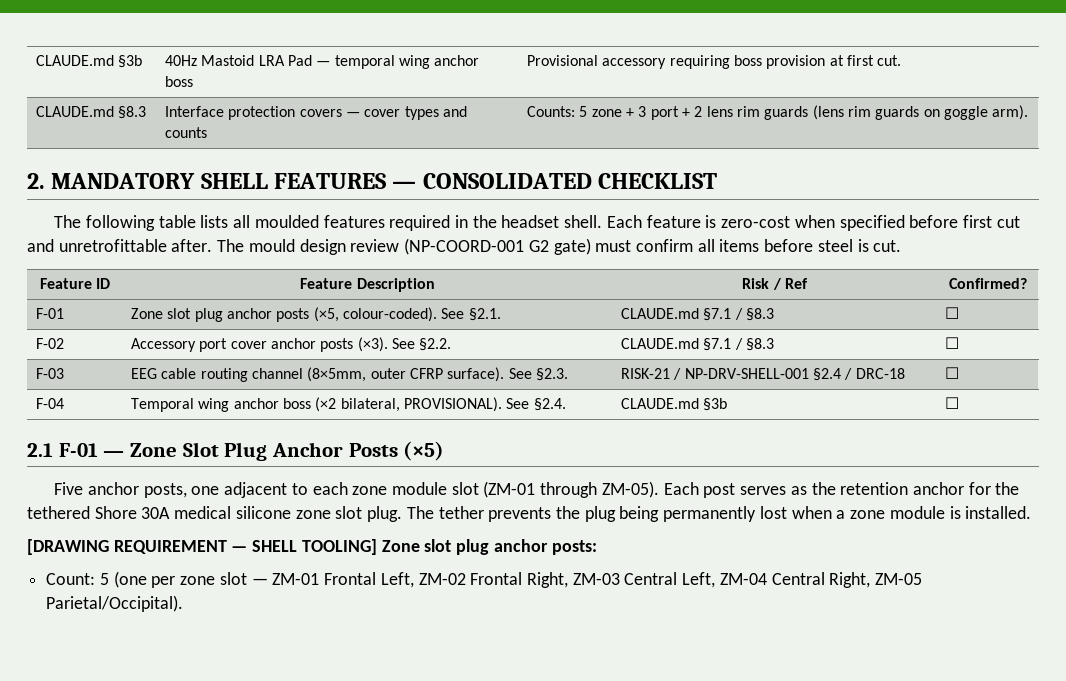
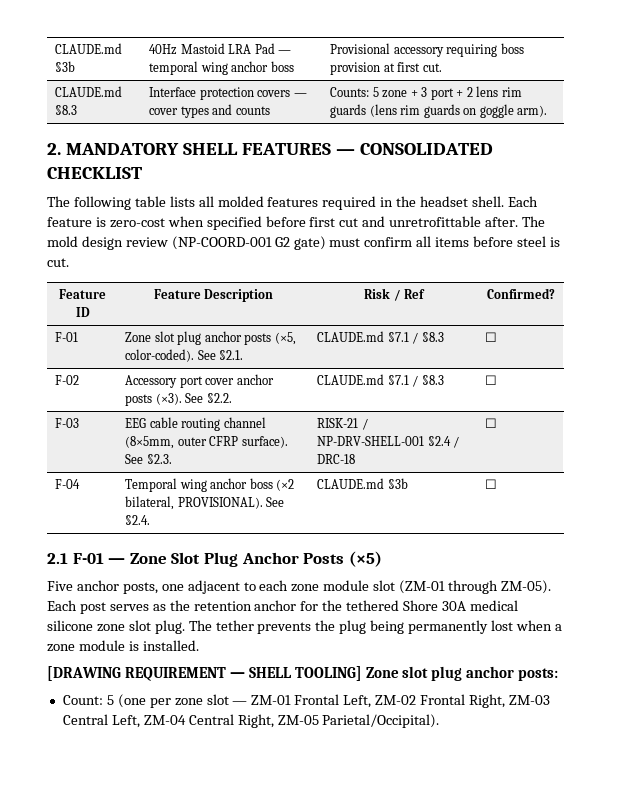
[254,215,319,228] moulded -> [217,196,264,207] molded
[248,239,295,252] mould -> [47,236,78,247] mold
[343,307,438,322] colour-coded). -> [125,349,195,362] color-coded).

